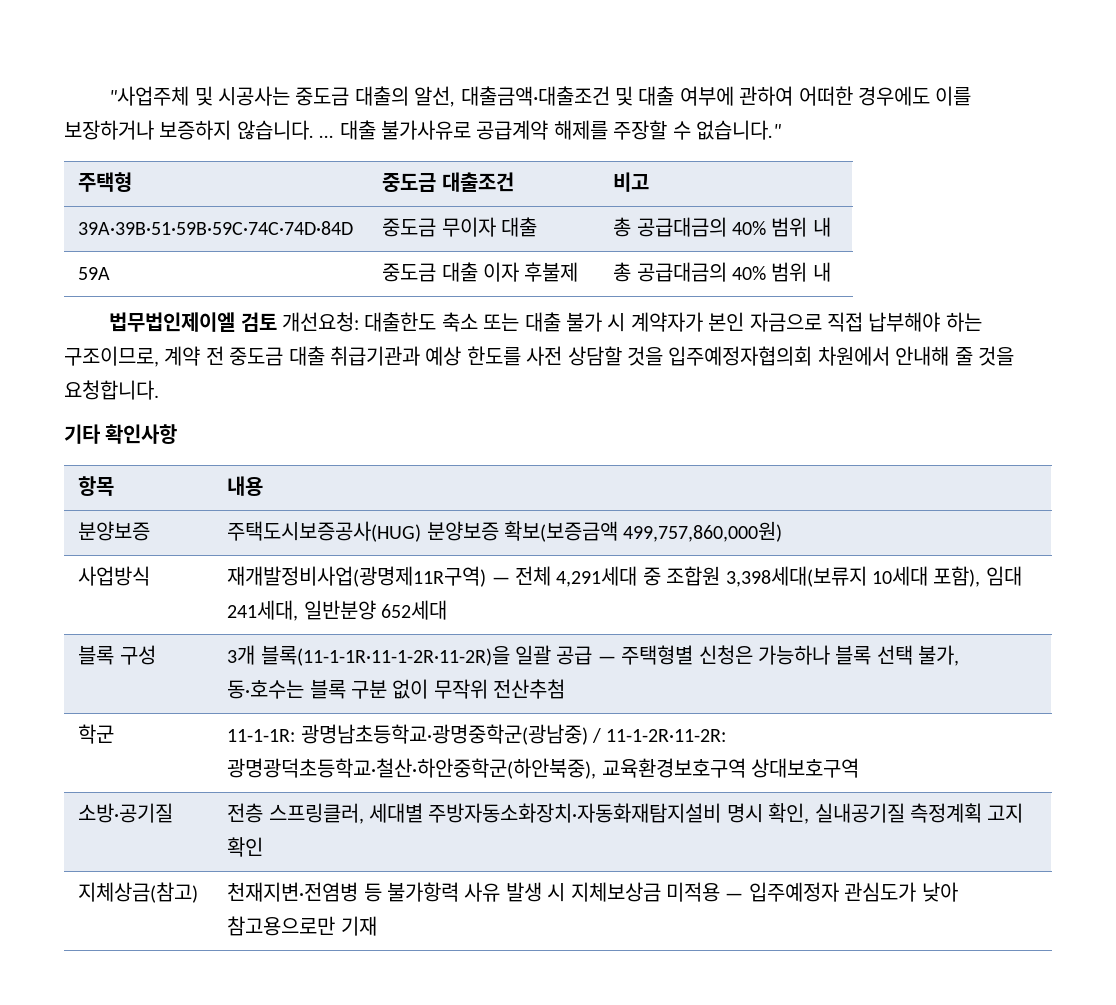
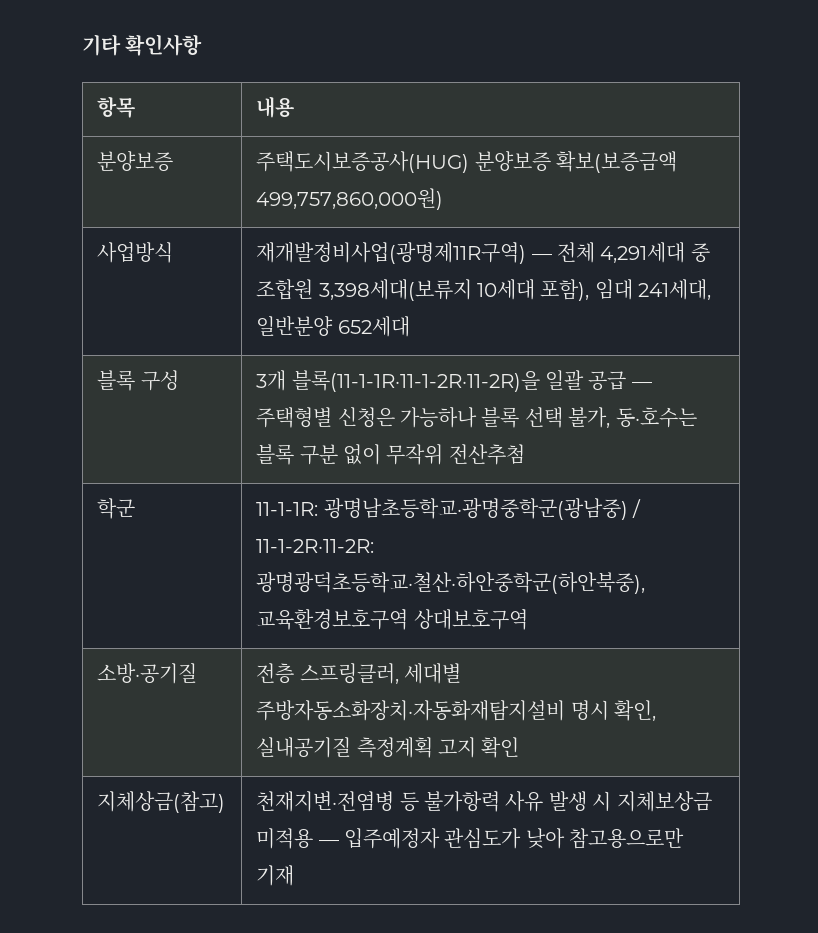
[109,86,972,107] [64,120,781,140] [78,172,133,192] [382,172,514,192] [613,172,650,192] [78,221,354,235] [382,217,538,237] [613,217,831,237] [78,267,111,280] [382,262,579,282] [613,262,831,282] [109,312,982,332] [64,346,1014,367] [64,380,159,400] "사업주체 및 시공사는 중도금 대출의 알선, 대출금액·대출조건 및 대출 여부에 관하여 어떠한 경우에도 이를 보장하거나 보증하지 않습니다. ... 대출 불가사유로 공급계약 해제를 주장할 수 없습니다." // 주택형 | 중도금 대출조건 | 비고 // 39A·39B·51·59B·59C·74C·74D·84D | 중도금 무이자 대출 | 총 공급대금의 40% 범위 내 // 59A | 중도금 대출 이자 후불제 | 총 공급대금의 40% 범위 내 // 법무법인제이엘 검토 개선요청: 대출한도 축소 또는 대출 불가 시 계약자가 본인 자금으로 직접 납부해야 하는 구조이므로, 계약 전 중도금 대출 취급기관과 예상 한도를 사전 상담할 것을 입주예정자협의회 차원에서 안내해 줄 것을 요청합니다. // -> (82, 45) none

